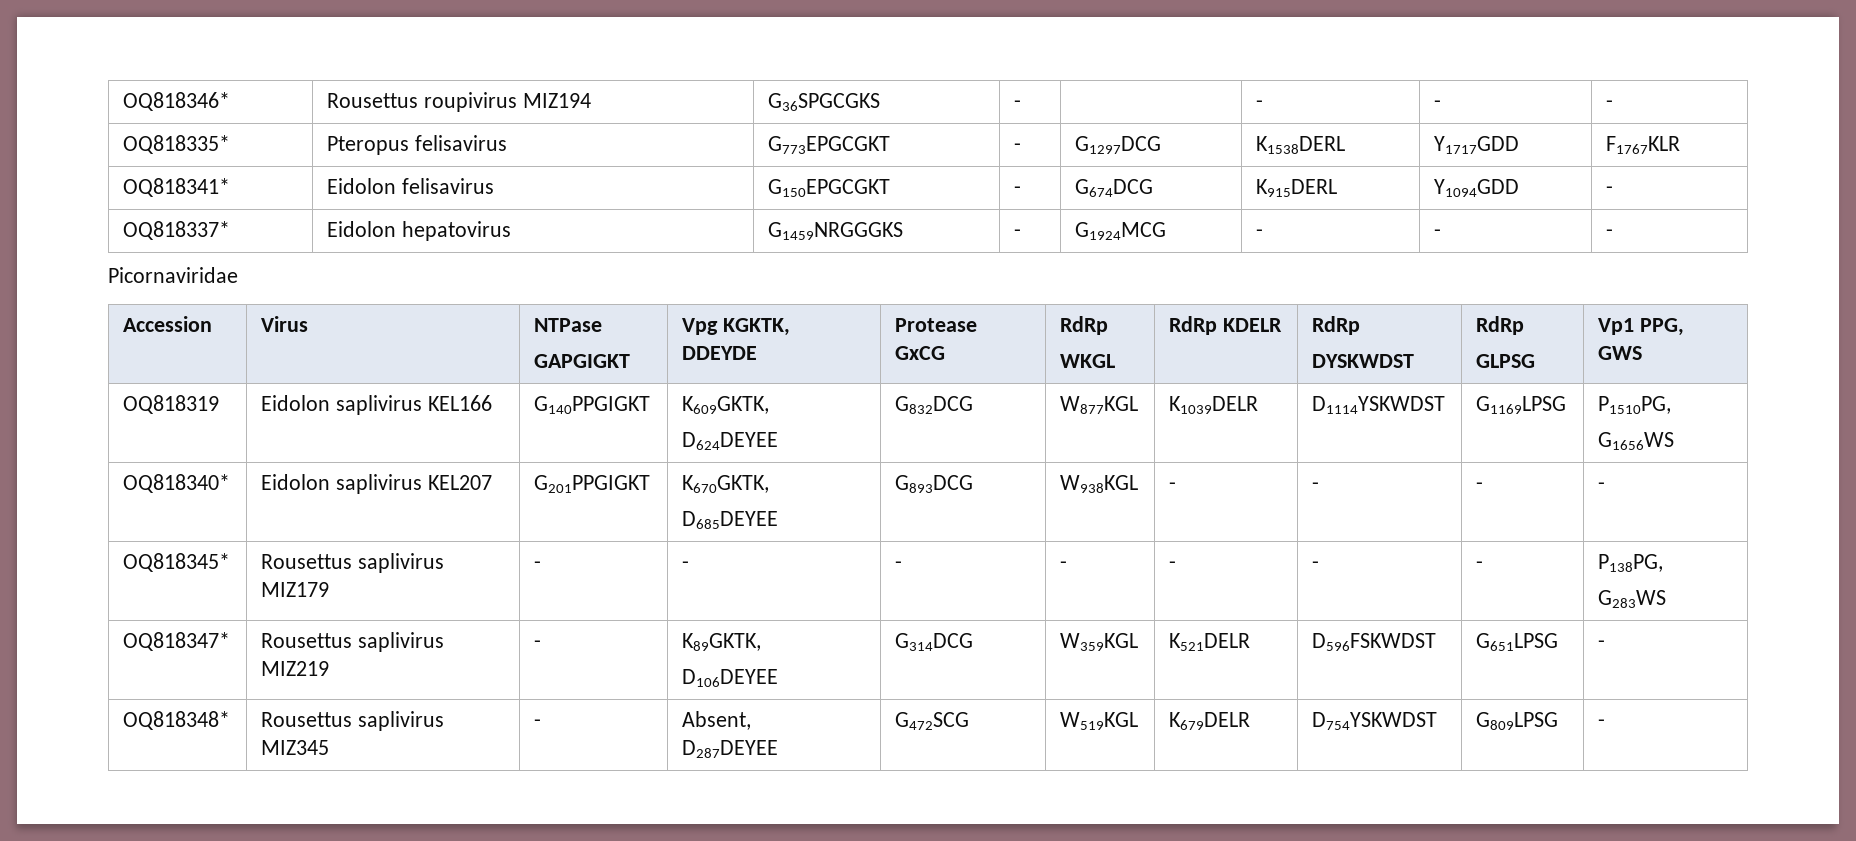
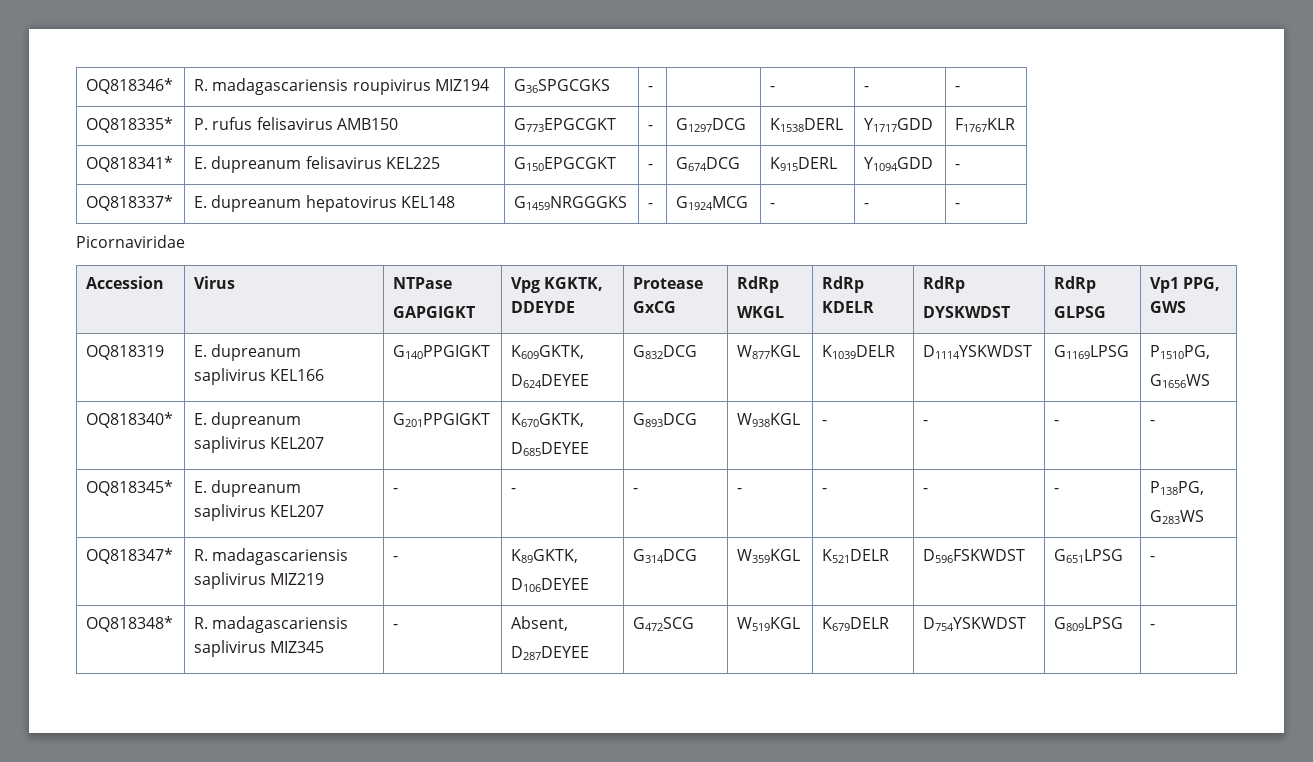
[327,93,419,108] Rousettus -> [194,78,349,95] R. madagascariensis
[327,135,508,155] Pteropus felisavirus -> [194,117,398,130] P. rufus felisavirus AMB150
[327,178,495,194] Eidolon felisavirus -> [194,156,440,173] E. dupreanum felisavirus KEL225
[327,221,397,237] Eidolon -> [194,195,302,212] E. dupreanum
(512, 231) none -> [400,196,455,208] KEL148
[261,395,331,411] Eidolon -> [194,344,302,361] E. dupreanum
[261,474,331,490] Eidolon -> [194,412,302,429] E. dupreanum
[261,553,445,573] [261,582,330,597] Rousettus saplivirus MIZ179 -> [194,480,302,497] [194,504,325,521] E. dupreanum saplivirus KEL207
[261,633,353,648] Rousettus -> [194,548,349,565] R. madagascariensis
[261,712,353,727] Rousettus -> [194,616,349,633] R. madagascariensis

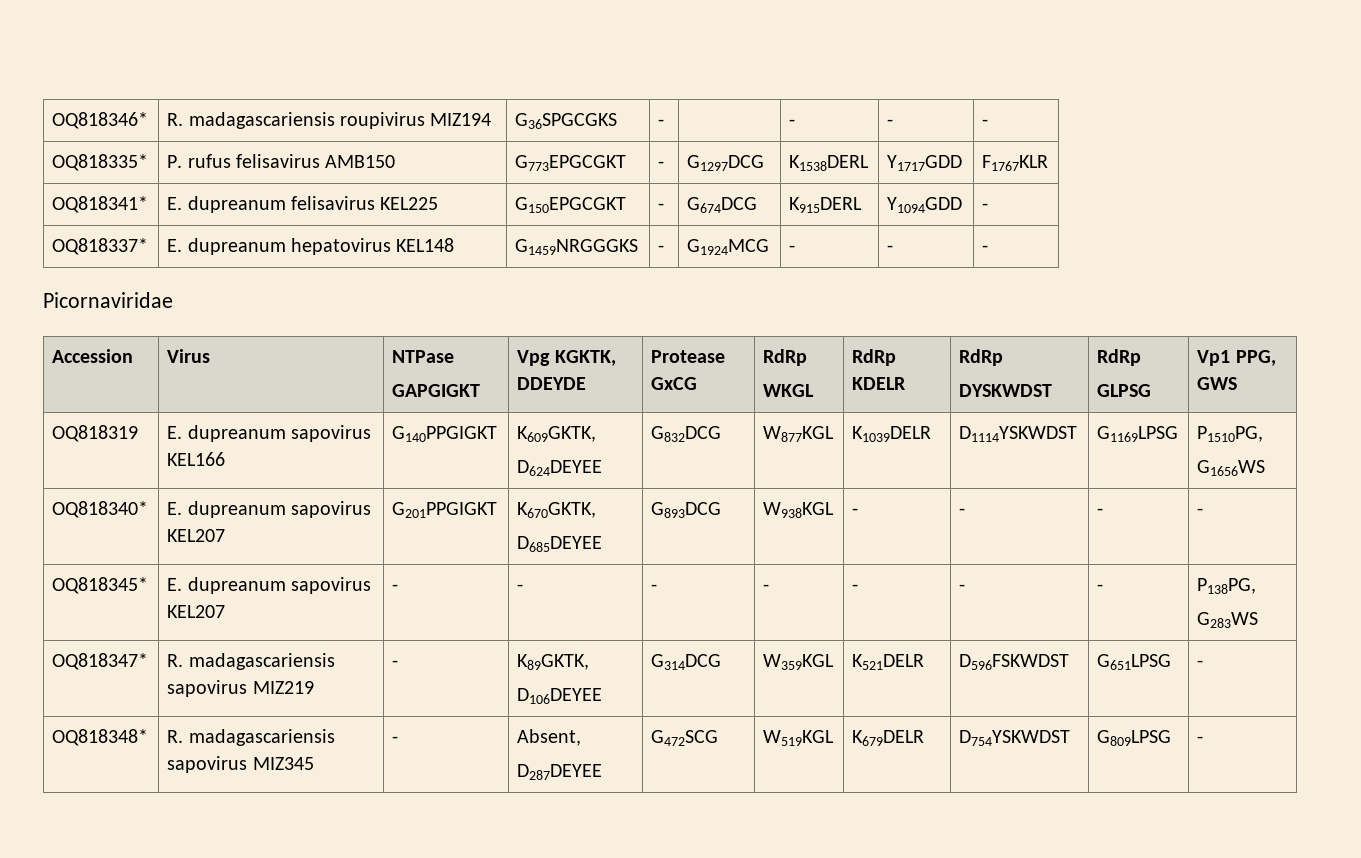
[194,368,267,385] saplivirus -> [290,425,371,442] sapovirus
[194,436,267,453] saplivirus -> [290,501,371,518] sapovirus
[194,504,267,521] saplivirus -> [290,577,371,594] sapovirus
[194,572,267,589] saplivirus -> [167,680,248,697] sapovirus
[194,640,267,657] saplivirus -> [167,756,248,773] sapovirus

